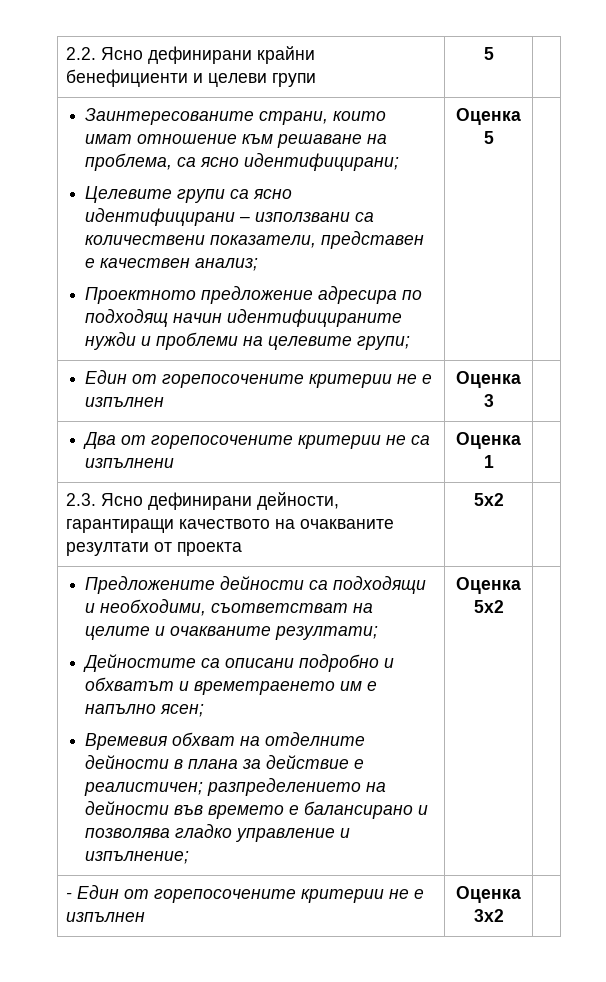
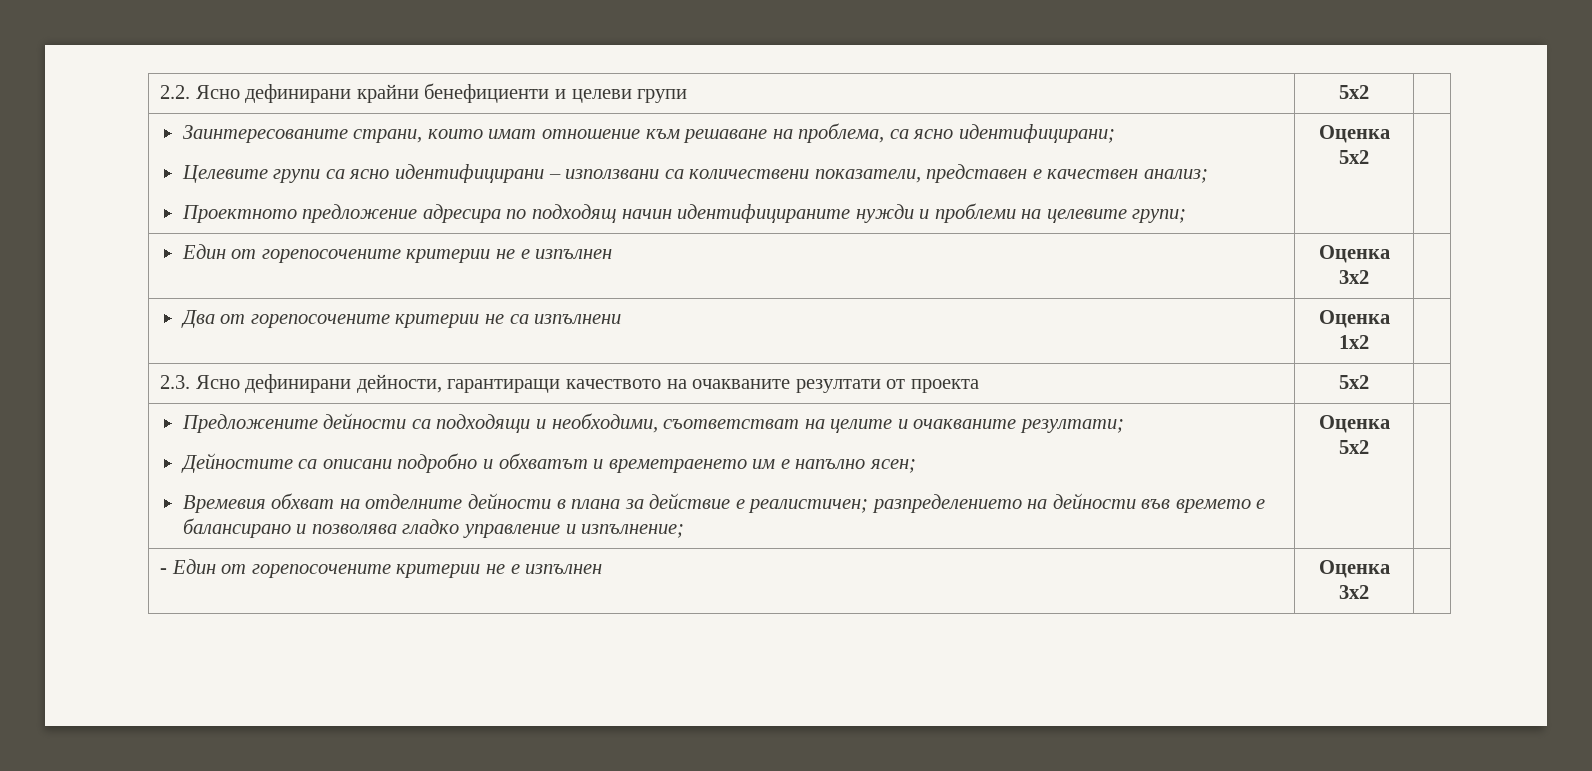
[483,47,494,60] 5 -> [1339,85,1369,99] 5x2
[483,131,494,144] [85,370,433,388] [85,397,165,407] [456,371,521,388] [483,394,494,407] 5 | // Един от горепосочените критерии не е изпълнен | Оценка 3 -> [1339,150,1369,164] [181,244,613,263] [1318,245,1390,263] [1339,270,1369,284] 5x2 | // Един от горепосочените критерии не е изпълнен | Оценка 3x2
[483,455,494,468] 1 -> [1339,335,1369,349] 1x2

